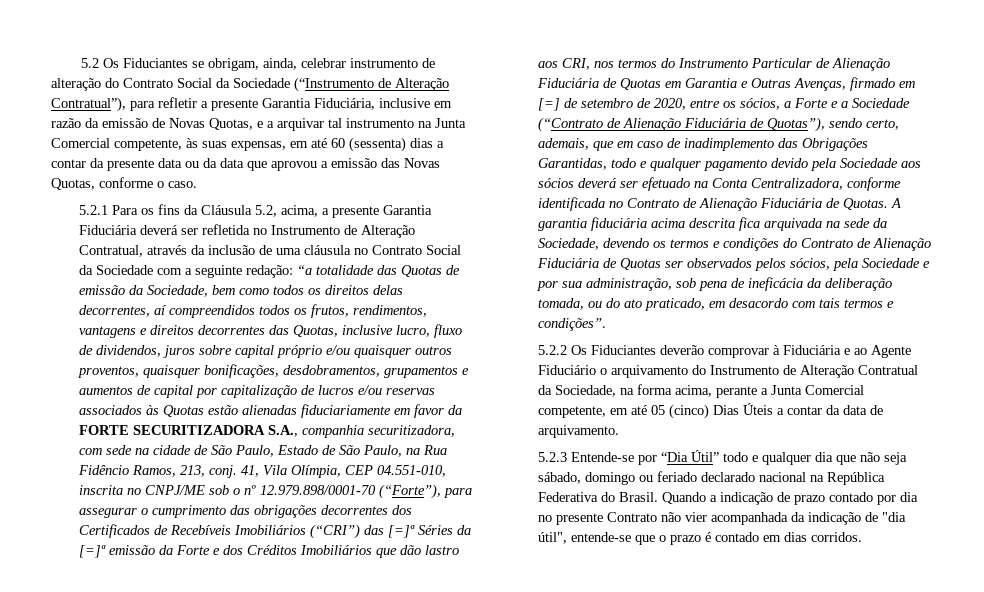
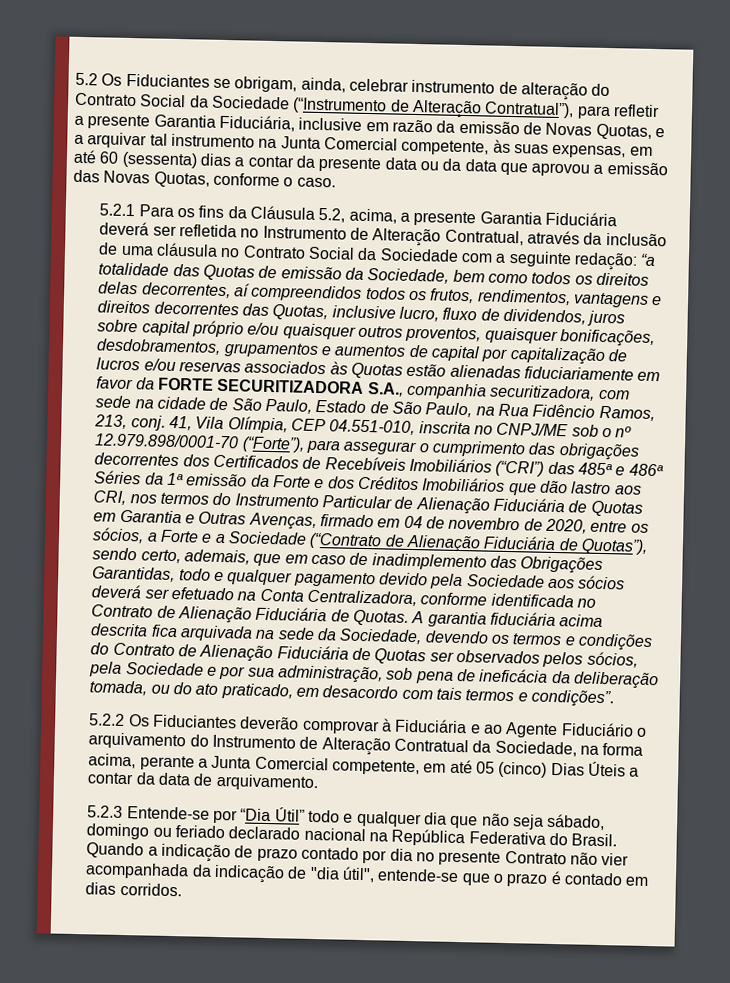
[387,525,415,538] [=]ª -> [577,462,664,477] 485ª e 486ª
[78,545,106,558] [=]ª -> [167,472,185,486] 1ª
[537,98,633,111] [=] de setembro -> [403,515,521,531] 04 de novembro

